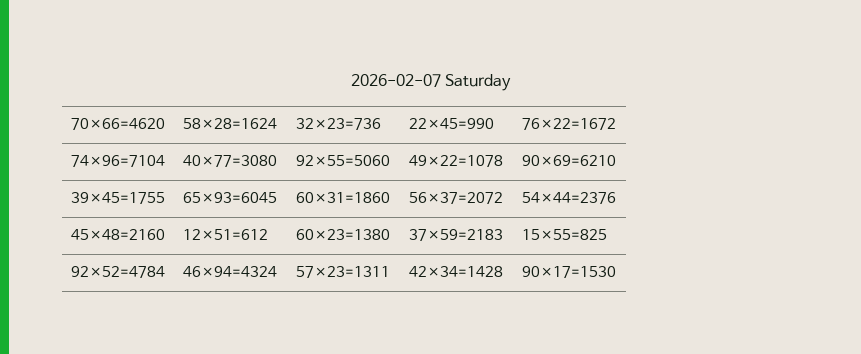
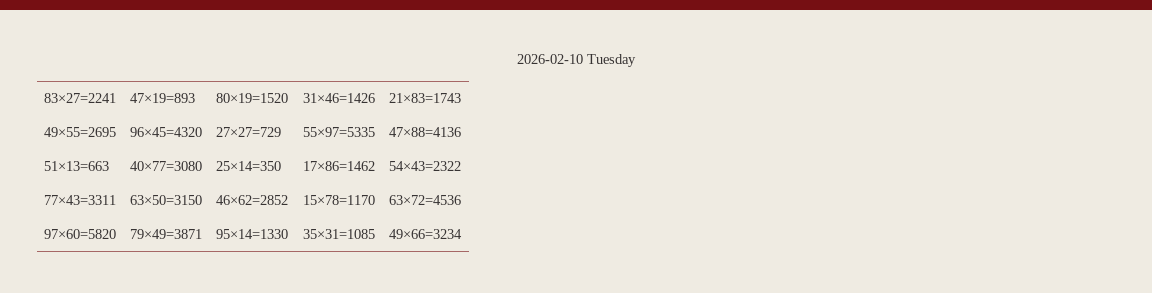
[350,74,512,91] [70,118,165,130] [182,118,277,129] [295,118,381,130] [408,118,494,129] [521,118,616,130] [70,155,165,167] [182,155,277,167] [295,155,390,166] [408,155,503,167] [521,155,616,166] [70,192,165,204] [182,192,277,203] [295,192,390,203] [408,192,503,204] [521,192,616,204] [70,229,165,240] [182,229,268,240] [295,229,390,240] [408,229,503,241] [521,229,607,240] [70,266,165,278] [182,266,277,277] [295,266,390,278] [408,266,503,277] [521,266,616,278] 2026-02-07 Saturday // 70×66=4620 | 58×28=1624 | 32×23=736 | 22×45=990 | 76×22=1672 // 74×96=7104 | 40×77=3080 | 92×55=5060 | 49×22=1078 | 90×69=6210 // 39×45=1755 | 65×93=6045 | 60×31=1860 | 56×37=2072 | 54×44=2376 // 45×48=2160 | 12×51=612 | 60×23=1380 | 37×59=2183 | 15×55=825 // 92×52=4784 | 46×94=4324 | 57×23=1311 | 42×34=1428 | 90×17=1530 -> [517,54,636,67] [43,93,116,103] [129,93,195,103] [215,93,288,103] [302,93,375,103] [388,93,461,103] [43,127,116,137] [129,127,202,137] [215,127,281,137] [302,127,375,137] [388,127,461,137] [43,161,109,171] [129,161,202,171] [215,161,281,171] [302,161,375,171] [388,161,461,171] [43,195,116,205] [129,195,202,205] [215,195,288,205] [302,195,375,205] [388,195,461,205] [43,229,116,239] [129,229,202,239] [215,229,288,239] [302,229,375,239] [388,229,462,239] 2026-02-10 Tuesday // 83×27=2241 | 47×19=893 | 80×19=1520 | 31×46=1426 | 21×83=1743 // 49×55=2695 | 96×45=4320 | 27×27=729 | 55×97=5335 | 47×88=4136 // 51×13=663 | 40×77=3080 | 25×14=350 | 17×86=1462 | 54×43=2322 // 77×43=3311 | 63×50=3150 | 46×62=2852 | 15×78=1170 | 63×72=4536 // 97×60=5820 | 79×49=3871 | 95×14=1330 | 35×31=1085 | 49×66=3234

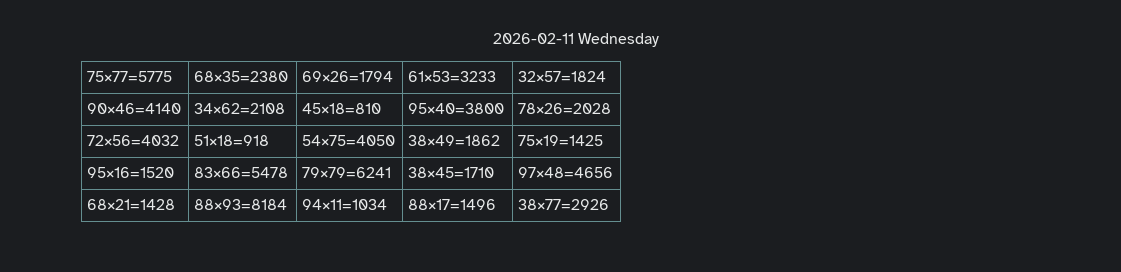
[517,54,636,67] [43,93,116,103] [129,93,195,103] [215,93,288,103] [302,93,375,103] [388,93,461,103] [43,127,116,137] [129,127,202,137] [215,127,281,137] [302,127,375,137] [388,127,461,137] [43,161,109,171] [129,161,202,171] [215,161,281,171] [302,161,375,171] [388,161,461,171] [43,195,116,205] [129,195,202,205] [215,195,288,205] [302,195,375,205] [388,195,461,205] [43,229,116,239] [129,229,202,239] [215,229,288,239] [302,229,375,239] [388,229,462,239] 2026-02-10 Tuesday // 83×27=2241 | 47×19=893 | 80×19=1520 | 31×46=1426 | 21×83=1743 // 49×55=2695 | 96×45=4320 | 27×27=729 | 55×97=5335 | 47×88=4136 // 51×13=663 | 40×77=3080 | 25×14=350 | 17×86=1462 | 54×43=2322 // 77×43=3311 | 63×50=3150 | 46×62=2852 | 15×78=1170 | 63×72=4536 // 97×60=5820 | 79×49=3871 | 95×14=1330 | 35×31=1085 | 49×66=3234 -> [492,33,660,47] [87,71,173,82] [194,71,289,82] [302,71,394,82] [408,71,497,82] [518,71,607,82] [87,103,182,114] [194,103,286,114] [302,103,382,114] [408,103,505,114] [518,103,612,114] [87,135,180,146] [194,135,270,146] [302,135,396,146] [408,135,501,146] [518,135,604,146] [87,167,175,178] [194,167,289,178] [302,167,392,178] [408,167,495,178] [518,167,614,178] [87,199,176,210] [194,199,288,210] [302,199,388,210] [408,199,497,210] [518,199,610,210] 2026-02-11 Wednesday // 75×77=5775 | 68×35=2380 | 69×26=1794 | 61×53=3233 | 32×57=1824 // 90×46=4140 | 34×62=2108 | 45×18=810 | 95×40=3800 | 78×26=2028 // 72×56=4032 | 51×18=918 | 54×75=4050 | 38×49=1862 | 75×19=1425 // 95×16=1520 | 83×66=5478 | 79×79=6241 | 38×45=1710 | 97×48=4656 // 68×21=1428 | 88×93=8184 | 94×11=1034 | 88×17=1496 | 38×77=2926

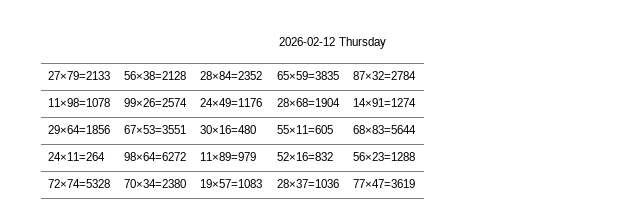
[492,33,660,47] [87,71,173,82] [194,71,289,82] [302,71,394,82] [408,71,497,82] [518,71,607,82] [87,103,182,114] [194,103,286,114] [302,103,382,114] [408,103,505,114] [518,103,612,114] [87,135,180,146] [194,135,270,146] [302,135,396,146] [408,135,501,146] [518,135,604,146] [87,167,175,178] [194,167,289,178] [302,167,392,178] [408,167,495,178] [518,167,614,178] [87,199,176,210] [194,199,288,210] [302,199,388,210] [408,199,497,210] [518,199,610,210] 2026-02-11 Wednesday // 75×77=5775 | 68×35=2380 | 69×26=1794 | 61×53=3233 | 32×57=1824 // 90×46=4140 | 34×62=2108 | 45×18=810 | 95×40=3800 | 78×26=2028 // 72×56=4032 | 51×18=918 | 54×75=4050 | 38×49=1862 | 75×19=1425 // 95×16=1520 | 83×66=5478 | 79×79=6241 | 38×45=1710 | 97×48=4656 // 68×21=1428 | 88×93=8184 | 94×11=1034 | 88×17=1496 | 38×77=2926 -> [279,37,386,49] [47,71,110,80] [123,71,186,80] [199,71,262,80] [276,71,339,80] [352,71,416,80] [47,98,110,107] [123,98,187,107] [199,98,262,107] [276,98,340,107] [352,98,416,107] [47,125,110,134] [123,125,186,134] [199,125,256,134] [276,125,333,134] [352,125,416,134] [47,152,105,161] [123,152,186,161] [199,152,256,161] [276,152,333,161] [352,152,415,161] [47,179,110,188] [123,179,186,188] [199,179,262,188] [276,179,339,188] [352,179,415,188] 2026-02-12 Thursday // 27×79=2133 | 56×38=2128 | 28×84=2352 | 65×59=3835 | 87×32=2784 // 11×98=1078 | 99×26=2574 | 24×49=1176 | 28×68=1904 | 14×91=1274 // 29×64=1856 | 67×53=3551 | 30×16=480 | 55×11=605 | 68×83=5644 // 24×11=264 | 98×64=6272 | 11×89=979 | 52×16=832 | 56×23=1288 // 72×74=5328 | 70×34=2380 | 19×57=1083 | 28×37=1036 | 77×47=3619

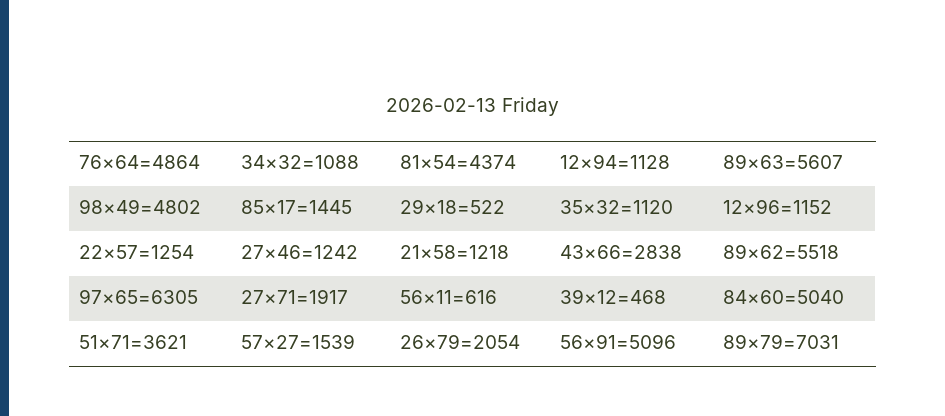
[279,37,386,49] [47,71,110,80] [123,71,186,80] [199,71,262,80] [276,71,339,80] [352,71,416,80] [47,98,110,107] [123,98,187,107] [199,98,262,107] [276,98,340,107] [352,98,416,107] [47,125,110,134] [123,125,186,134] [199,125,256,134] [276,125,333,134] [352,125,416,134] [47,152,105,161] [123,152,186,161] [199,152,256,161] [276,152,333,161] [352,152,415,161] [47,179,110,188] [123,179,186,188] [199,179,262,188] [276,179,339,188] [352,179,415,188] 2026-02-12 Thursday // 27×79=2133 | 56×38=2128 | 28×84=2352 | 65×59=3835 | 87×32=2784 // 11×98=1078 | 99×26=2574 | 24×49=1176 | 28×68=1904 | 14×91=1274 // 29×64=1856 | 67×53=3551 | 30×16=480 | 55×11=605 | 68×83=5644 // 24×11=264 | 98×64=6272 | 11×89=979 | 52×16=832 | 56×23=1288 // 72×74=5328 | 70×34=2380 | 19×57=1083 | 28×37=1036 | 77×47=3619 -> [386,97,559,116] [79,155,201,169] [241,155,360,169] [400,155,517,169] [560,154,671,169] [723,154,844,169] [79,199,202,214] [241,200,353,214] [400,199,506,214] [560,200,674,214] [723,199,833,214] [79,245,195,259] [241,245,359,259] [400,245,510,259] [560,245,683,259] [723,244,840,259] [79,289,199,304] [241,289,349,304] [400,290,498,304] [560,289,667,304] [723,290,845,304] [79,335,188,349] [241,334,356,349] [400,334,521,349] [560,334,677,349] [723,334,840,349] 2026-02-13 Friday // 76×64=4864 | 34×32=1088 | 81×54=4374 | 12×94=1128 | 89×63=5607 // 98×49=4802 | 85×17=1445 | 29×18=522 | 35×32=1120 | 12×96=1152 // 22×57=1254 | 27×46=1242 | 21×58=1218 | 43×66=2838 | 89×62=5518 // 97×65=6305 | 27×71=1917 | 56×11=616 | 39×12=468 | 84×60=5040 // 51×71=3621 | 57×27=1539 | 26×79=2054 | 56×91=5096 | 89×79=7031

